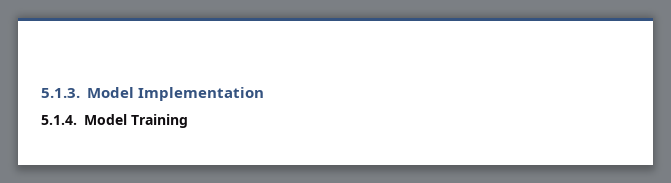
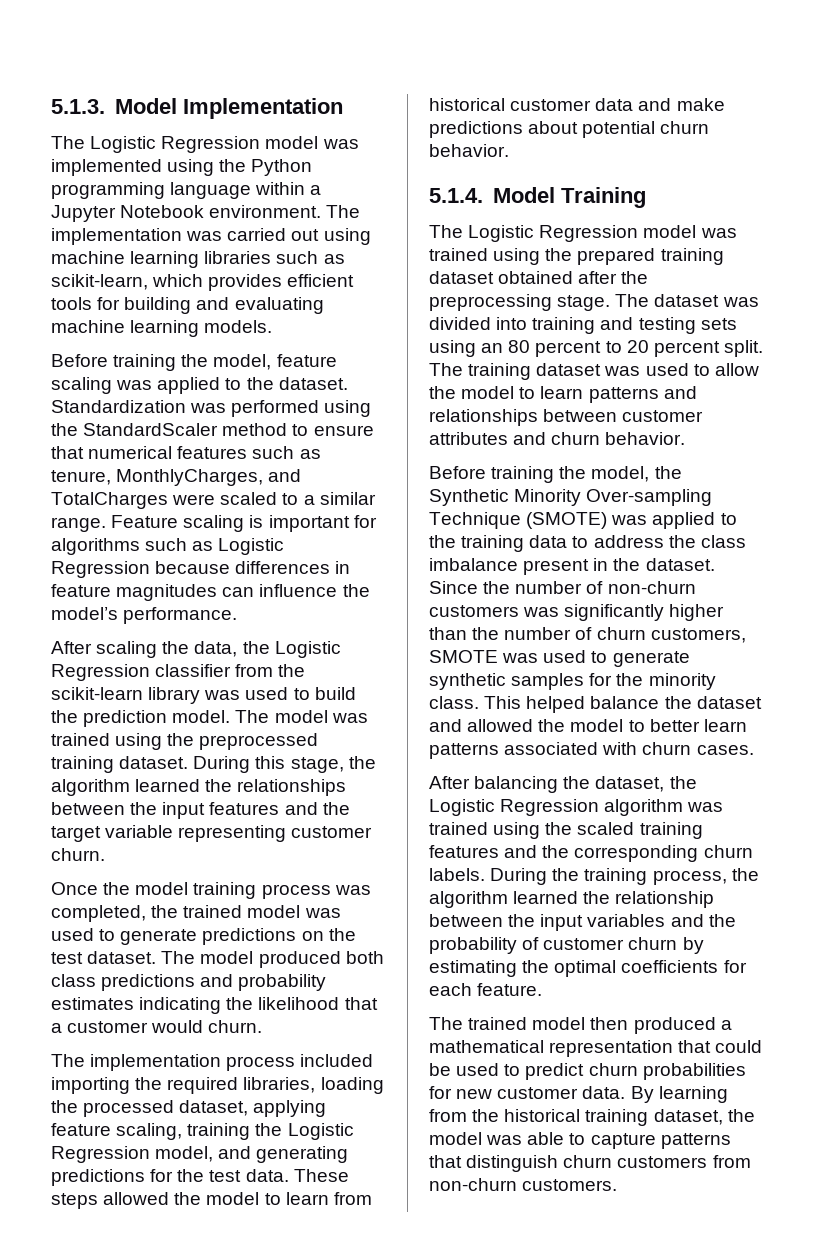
[41,114,188,128] 5.1.4. Model Training -> [51,136,359,153] [51,159,313,176] [51,182,322,199] [51,205,361,222] [51,228,371,245] [51,251,345,268] [51,274,355,291] [51,297,324,314] [51,320,273,337] [51,354,337,371] [51,377,348,394] [51,400,372,417] [51,423,374,436] [51,446,321,459] [51,469,302,486] [51,492,376,509] [51,515,377,532] [51,538,285,555] [51,561,351,578] [51,584,370,601] [51,607,238,624] [51,641,341,658] [51,664,306,681] [51,687,356,704] [51,710,368,727] [51,733,319,750] [51,756,376,773] [51,779,347,796] [51,802,350,819] [51,825,373,842] [51,848,105,861] [51,882,371,899] [51,905,341,922] [51,928,356,945] [51,951,384,968] [51,974,327,991] [51,997,378,1014] [51,1020,263,1033] [51,1054,374,1071] [51,1077,384,1094] [51,1100,327,1117] [51,1123,354,1140] [51,1146,349,1163] [51,1169,349,1186] [51,1192,372,1209] [429,98,725,111] [429,121,710,138] [429,144,509,157] [429,187,646,208] [429,225,737,242] [429,248,724,265] [429,271,649,284] [429,294,759,311] [429,317,737,334] [429,340,763,357] [429,363,759,380] [429,386,697,403] [429,409,704,426] [429,432,686,445] [429,466,682,483] [429,489,713,506] [429,512,737,529] [429,535,746,552] [429,558,715,575] [429,581,696,594] [429,604,725,621] [429,627,746,643] [429,650,690,667] [429,673,716,690] [429,696,762,713] [429,719,747,732] [429,742,754,759] [429,776,697,793] [429,799,724,816] [429,822,703,839] [429,845,753,862] [429,868,759,885] [429,891,715,908] [429,914,736,931] [429,937,704,954] [429,960,747,977] [429,983,543,996] [429,1017,732,1034] [429,1040,763,1057] [429,1063,746,1080] [429,1086,728,1103] [429,1109,755,1126] [429,1132,731,1149] [429,1155,751,1172] [429,1178,618,1191] The Logistic Regression model was implemented using the Python programming language within a Jupyter Notebook environment. The implementation was carried out using machine learning libraries such as scikit-learn, which provides efficient tools for building and evaluating machine learning models. // Before training the model, feature scaling was applied to the dataset. Standardization was performed using the StandardScaler method to ensure that numerical features such as tenure, MonthlyCharges, and TotalCharges were scaled to a similar range. Feature scaling is important for algorithms such as Logistic Regression because differences in feature magnitudes can influence the model’s performance. // After scaling the data, the Logistic Regression classifier from the scikit-learn library was used to build the prediction model. The model was trained using the preprocessed training dataset. During this stage, the algorithm learned the relationships between the input features and the target variable representing customer churn. // Once the model training process was completed, the trained model was used to generate predictions on the test dataset. The model produced both class predictions and probability estimates indicating the likelihood that a customer would churn. // The implementation process included importing the required libraries, loading the processed dataset, applying feature scaling, training the Logistic Regression model, and generating predictions for the test data. These steps allowed the model to learn from historical customer data and make predictions about potential churn behavior. // 5.1.4. Model Training // The Logistic Regression model was trained using the prepared training dataset obtained after the preprocessing stage. The dataset was divided into training and testing sets using an 80 percent to 20 percent split. The training dataset was used to allow the model to learn patterns and relationships between customer attributes and churn behavior. // Before training the model, the Synthetic Minority Over-sampling Technique (SMOTE) was applied to the training data to address the class imbalance present in the dataset. Since the number of non-churn customers was significantly higher than the number of churn customers, SMOTE was used to generate synthetic samples for the minority class. This helped balance the dataset and allowed the model to better learn patterns associated with churn cases. // After balancing the dataset, the Logistic Regression algorithm was trained using the scaled training features and the corresponding churn labels. During the training process, the algorithm learned the relationship between the input variables and the probability of customer churn by estimating the optimal coefficients for each feature. // The trained model then produced a mathematical representation that could be used to predict churn probabilities for new customer data. By learning from the historical training dataset, the model was able to capture patterns that distinguish churn customers from non-churn customers.

